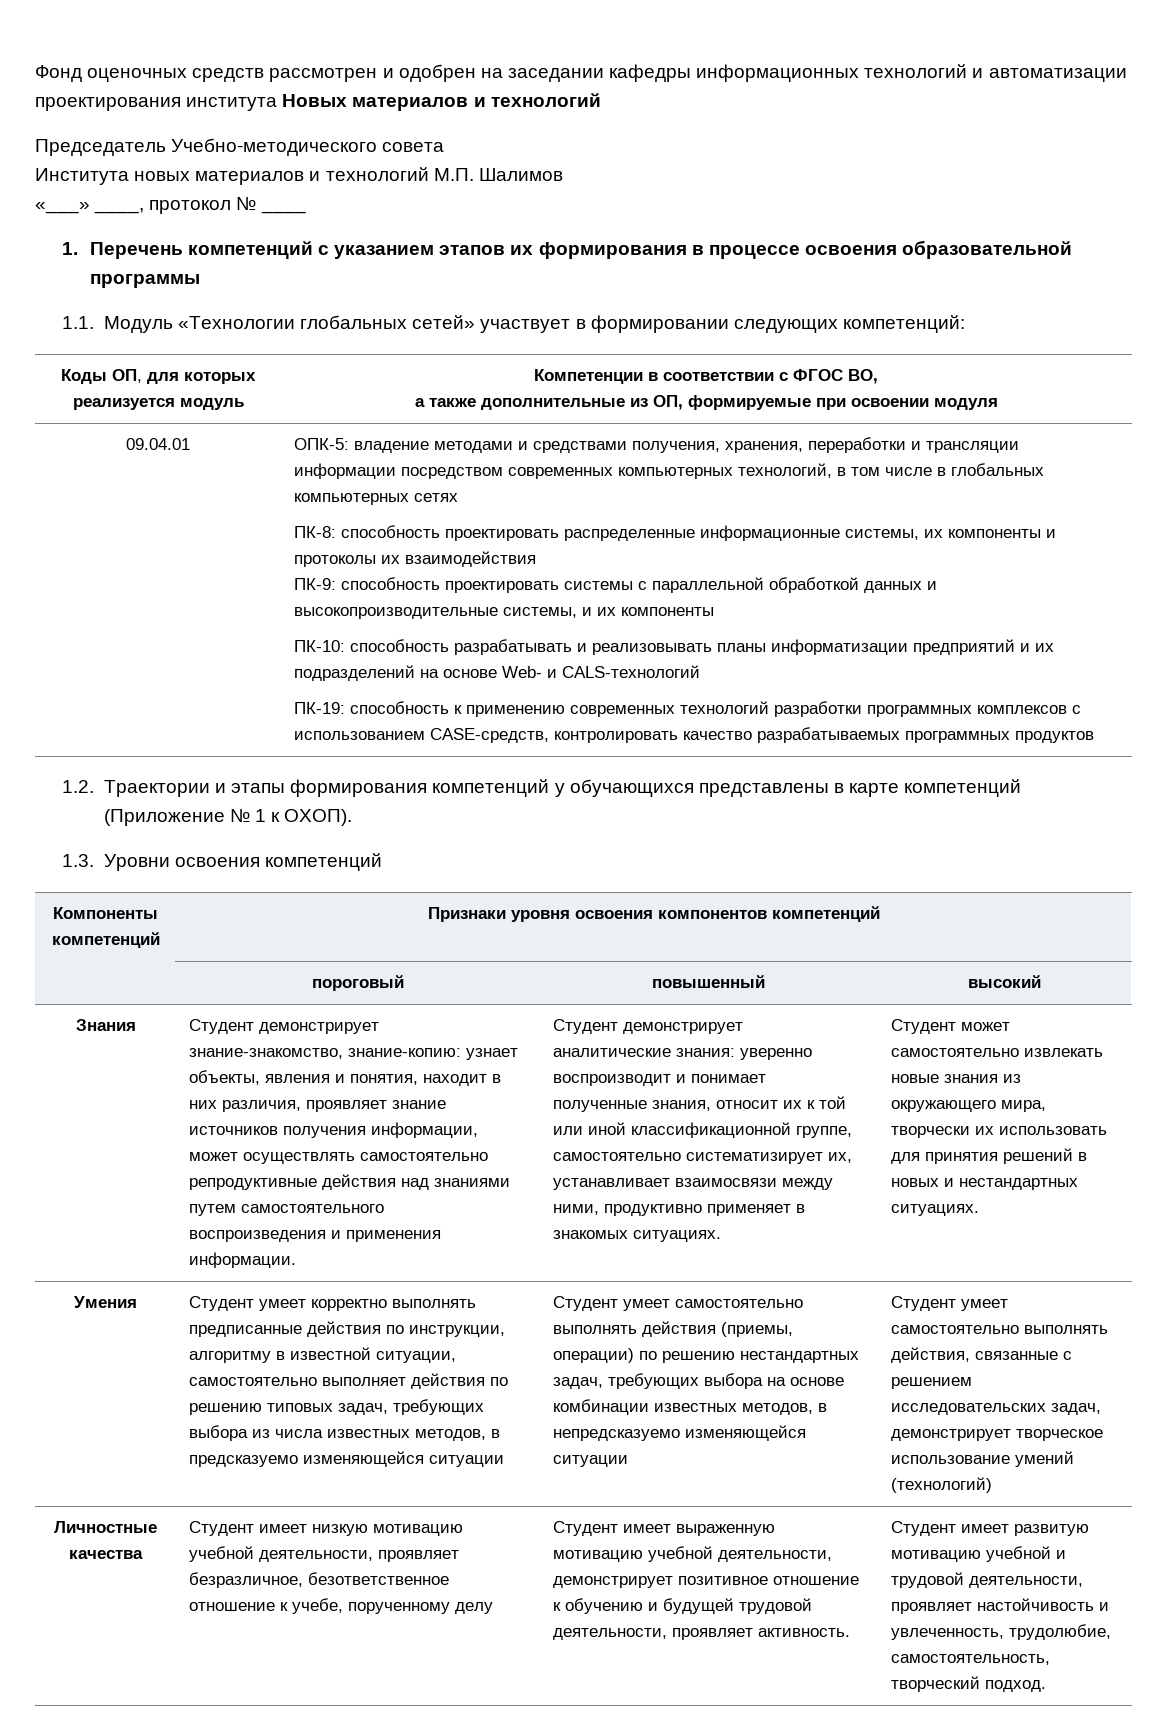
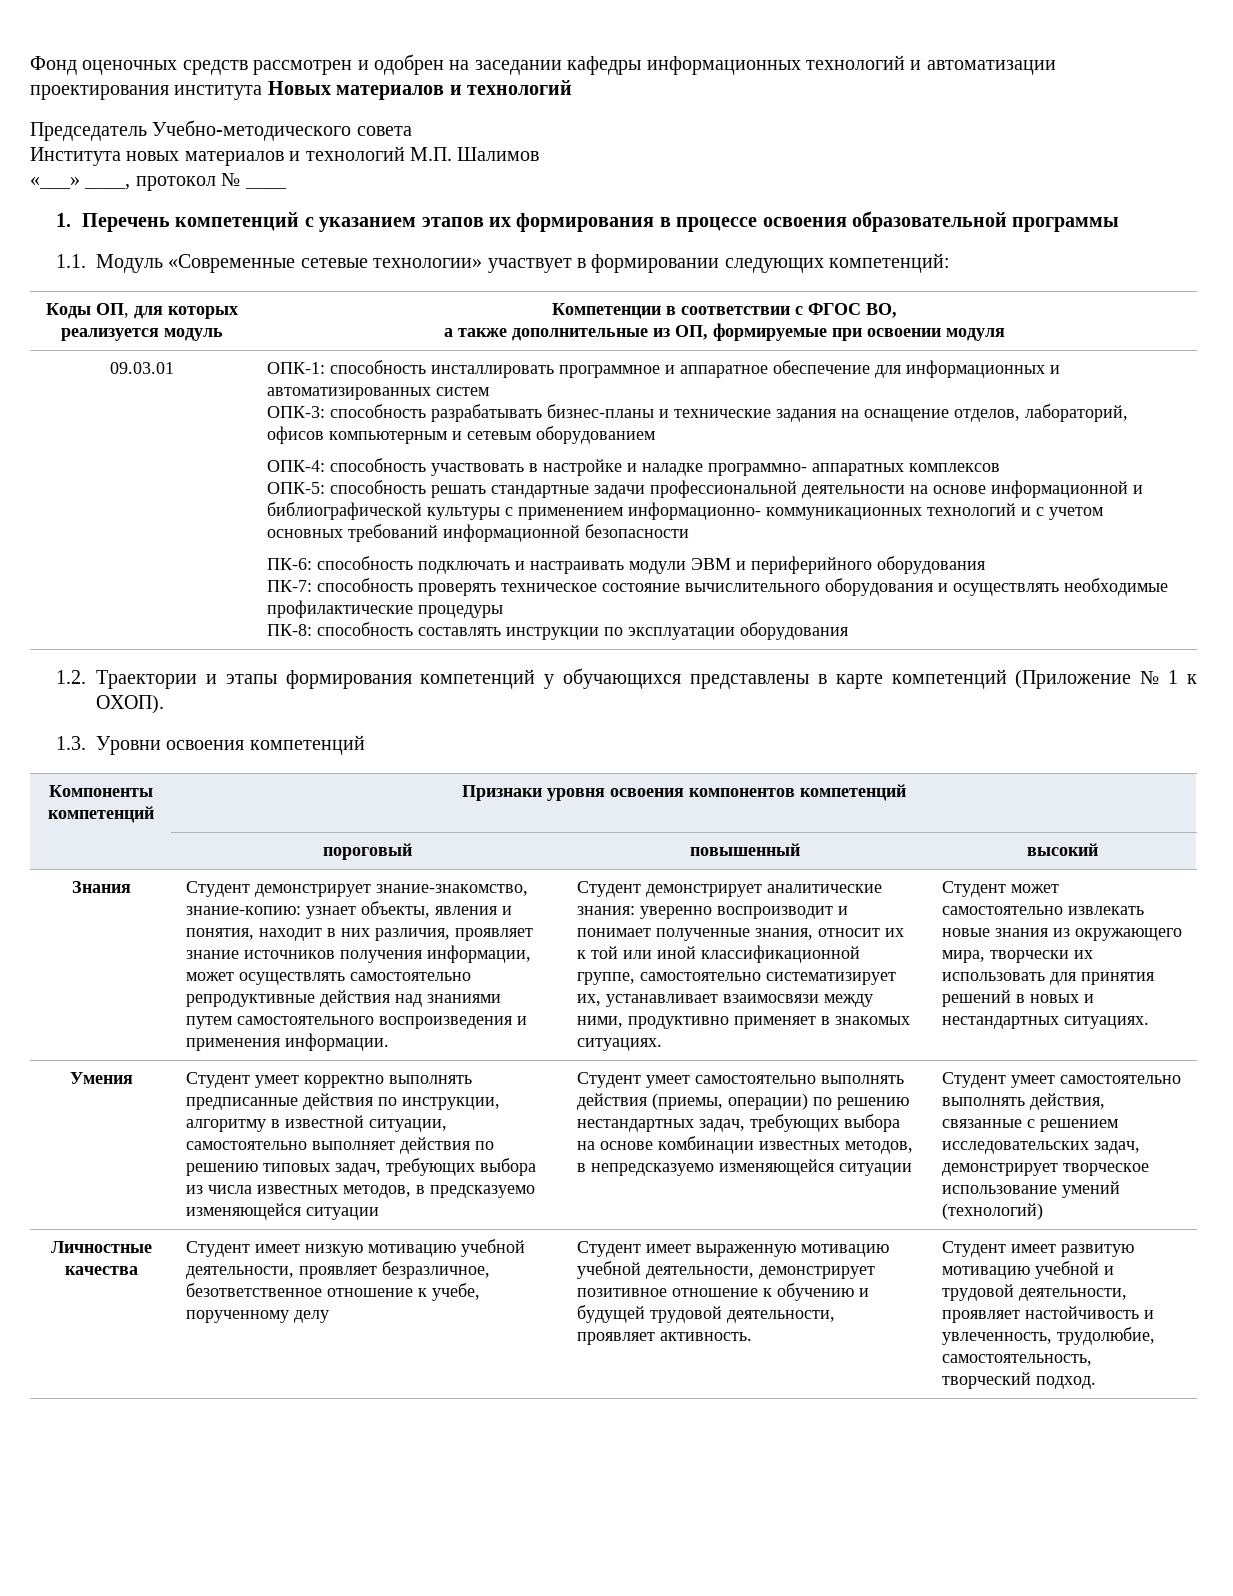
[177,315,476,329] «Технологии глобальных сетей» -> [168,254,483,273] «Современные сетевые технологии»
[126,438,190,450] [294,437,1020,453] [294,463,1045,479] [294,493,459,505] [294,525,1057,541] [294,551,537,567] [294,577,938,593] [294,607,715,619] [294,639,1055,655] [294,665,701,681] [294,701,1082,717] [294,727,1095,743] 09.04.01 | ОПК-5: владение методами и средствами получения, хранения, переработки и трансляции информации посредством современных компьютерных технологий, в том числе в глобальных компьютерных сетях // ПК-8: способность проектировать распределенные информационные системы, их компоненты и протоколы их взаимодействия // ПК-9: способность проектировать системы с параллельной обработкой данных и высокопроизводительные системы, и их компоненты // ПК-10: способность разрабатывать и реализовывать планы информатизации предприятий и их подразделений на основе Web- и CALS-технологий // ПК-19: способность к применению современных технологий разработки программных комплексов с использованием CASE-средств, контролировать качество разрабатываемых программных продуктов -> [109,362,174,374] [266,360,1060,378] [266,387,489,400] [266,404,1128,422] [266,426,655,444] [266,458,1000,476] [266,480,1143,498] [266,502,1103,520] [266,524,689,542] [266,556,985,574] [266,578,1168,596] [266,600,503,618] [266,622,848,640] 09.03.01 | ОПК-1: способность инсталлировать программное и аппаратное обеспечение для информационных и автоматизированных систем // ОПК-3: способность разрабатывать бизнес-планы и технические задания на оснащение отделов, лабораторий, офисов компьютерным и сетевым оборудованием // ОПК-4: способность участвовать в настройке и наладке программно- аппаратных комплексов // ОПК-5: способность решать стандартные задачи профессиональной деятельности на основе информационной и библиографической культуры с применением информационно- коммуникационных технологий и с учетом основных требований информационной безопасности // ПК-6: способность подключать и настраивать модули ЭВМ и периферийного оборудования // ПК-7: способность проверять техническое состояние вычислительного оборудования и осуществлять необходимые профилактические процедуры // ПК-8: способность составлять инструкции по эксплуатации оборудования

